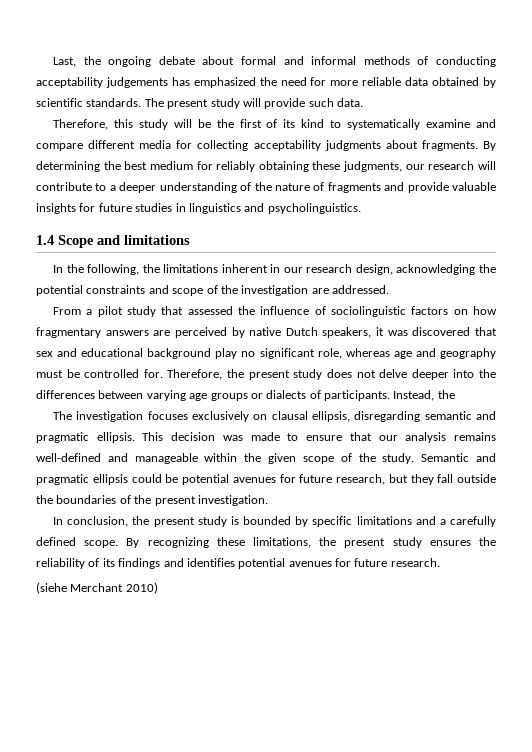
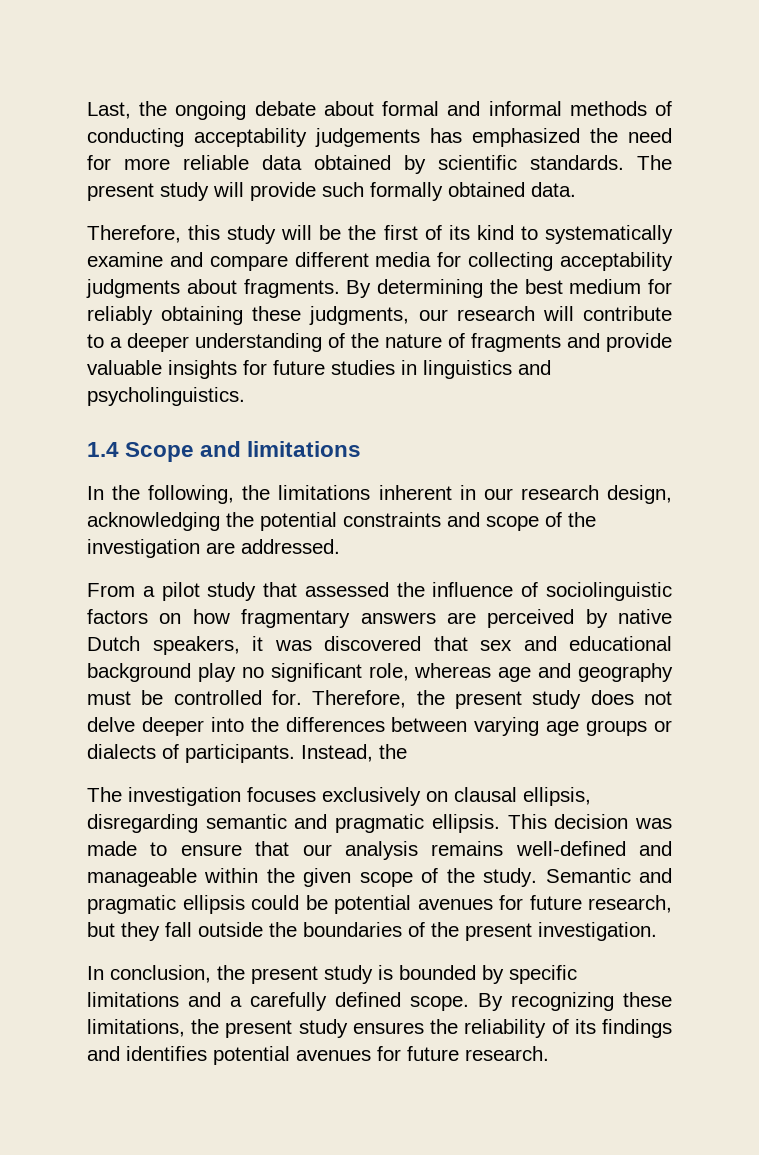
(334, 102) none -> [370,182,525,201] formally obtained
[36,582,158,594] // (siehe Merchant 2010) -> (549, 1053) none

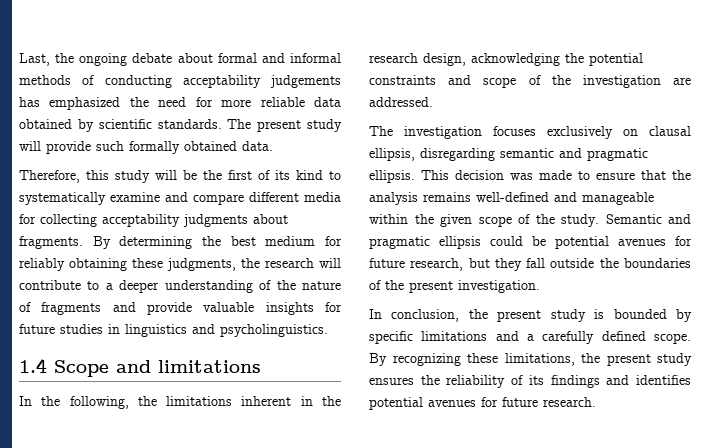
[418,309,448,321] our -> [241,258,260,268] the
[483,488,513,500] our -> [322,396,341,406] the
[87,582,672,601] [87,609,672,628] [87,636,672,655] [87,663,673,682] [87,690,672,709] [87,717,673,736] [87,744,407,763] // From a pilot study that assessed the influence of sociolinguistic factors on how fragmentary answers are perceived by native Dutch speakers, it was discovered that sex and educational background play no significant role, whereas age and geography must be controlled for. Therefore, the present study does not delve deeper into the differences between varying age groups or dialects of participants. Instead, the -> (433, 102) none
[302,844,332,856] our -> [672,170,691,180] the

